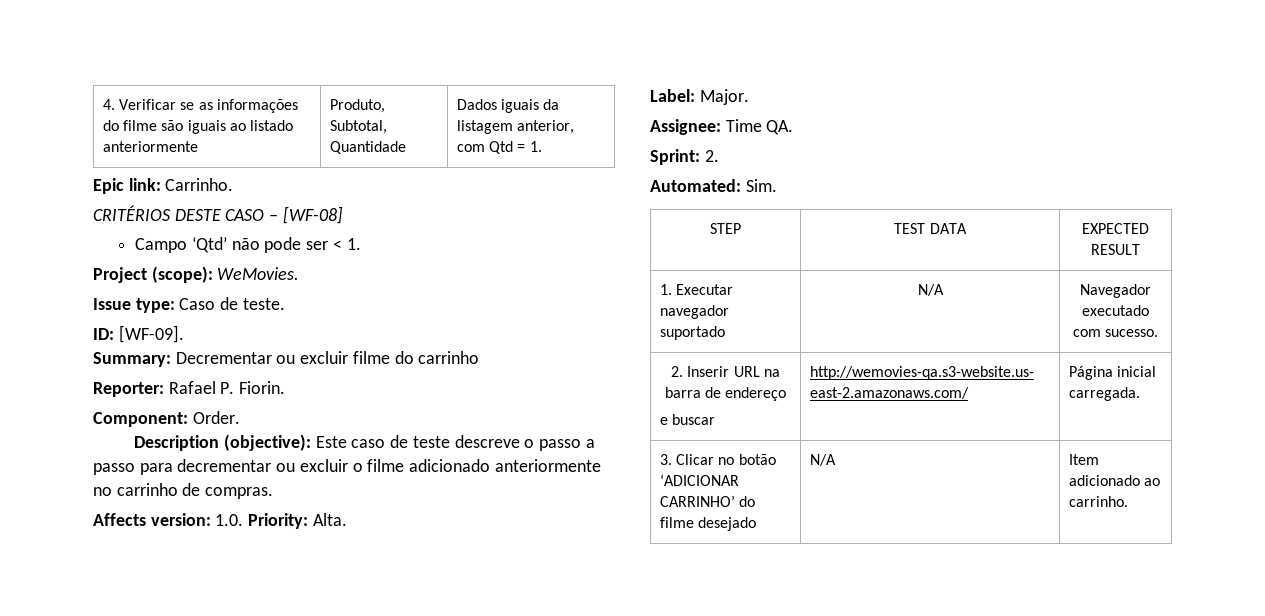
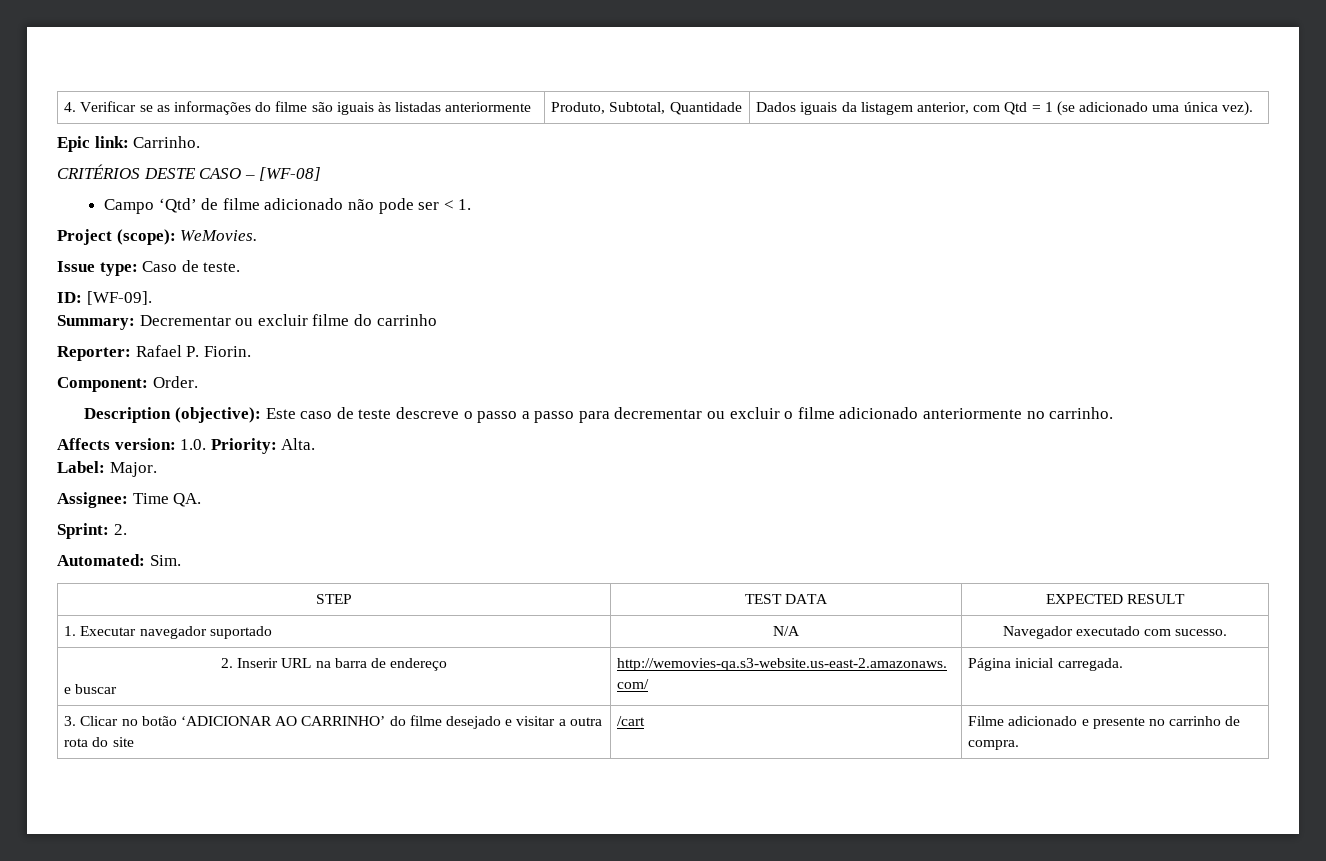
[229,120,294,131] ao listado -> [377,102,442,112] às listadas
[529,141,542,152] 1. -> [1044,101,1253,116] 1 (se adicionado uma única vez).
(227, 245) none -> [201,198,344,210] de filme adicionado
[116,483,274,499] carrinho de compras. -> [1049,407,1114,419] carrinho.
(739, 480) none -> [275,716,298,726] AO
[809,454,836,466] [1068,454,1099,465] [1068,475,1160,486] [1068,496,1128,507] | N/A | Item adicionado ao carrinho. -> [505,716,602,726] [64,737,134,747] [617,716,646,726] [968,716,1241,729] [968,740,1020,750] e visitar a outra rota do site | /cart | Filme adicionado e presente no carrinho de compra.

